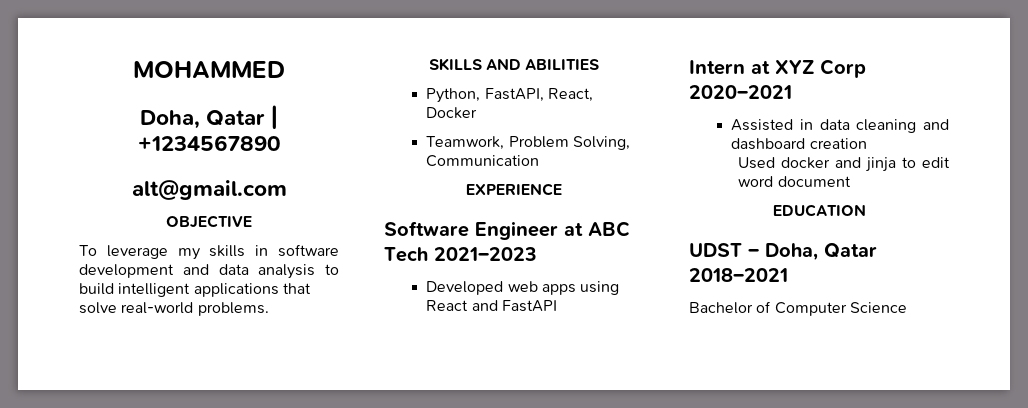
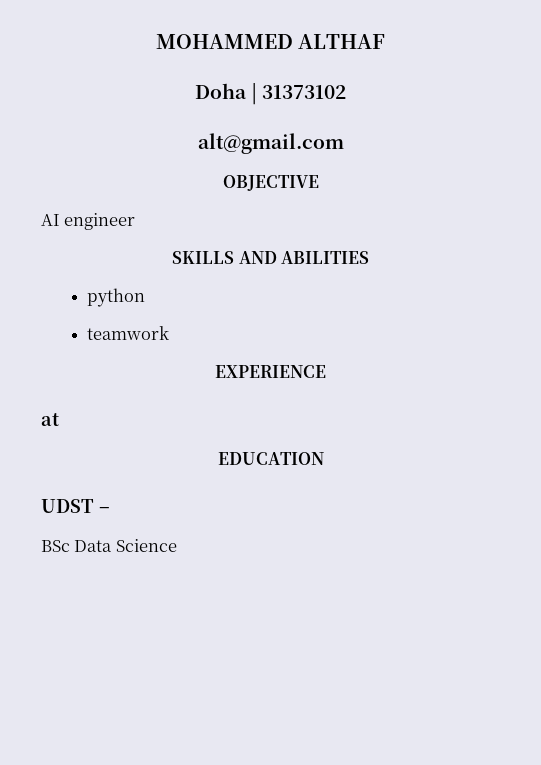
[139,105,279,129] [137,135,281,151] [131,180,287,200] [166,215,252,228] [79,244,339,260] [79,264,339,279] [79,283,311,297] [79,302,269,316] [428,58,600,71] [426,88,593,103] [426,107,478,119] [426,136,630,150] [426,155,540,167] // Doha, Qatar | +1234567890 // alt@gmail.com // OBJECTIVE // To leverage my skills in software development and data analysis to build intelligent applications that solve real-world problems. // SKILLS AND ABILITIES // Python, FastAPI, React, Docker // Teamwork, Problem Solving, Communication -> [298,34,386,49] [194,83,347,105] [197,133,344,154] [222,175,319,191] [41,213,136,230] [172,251,369,264] [86,288,145,307] [86,326,169,340] ALTHAF // Doha | 31373102 // alt@gmail.com // OBJECTIVE // AI engineer // SKILLS AND ABILITIES // python // teamwork
[384,221,630,240] [384,247,537,262] [426,281,620,295] [426,300,557,312] [689,59,866,78] [689,85,792,99] [731,119,949,133] [731,138,867,150] [738,157,950,172] [738,176,851,187] [772,204,866,217] [689,243,877,261] [689,268,788,282] [689,301,847,316] Software Engineer at ABC Tech 2021–2023 // Developed web apps using React and FastAPI // Intern at XYZ Corp 2020–2021 // Assisted in data cleaning and dashboard creation // Used docker and jinja to edit word document // EDUCATION // UDST – Doha, Qatar 2018–2021 // Bachelor of Computer -> [41,413,59,426] [217,452,324,465] [41,499,110,513] [41,540,113,552] at // EDUCATION // UDST – // BSc Data

